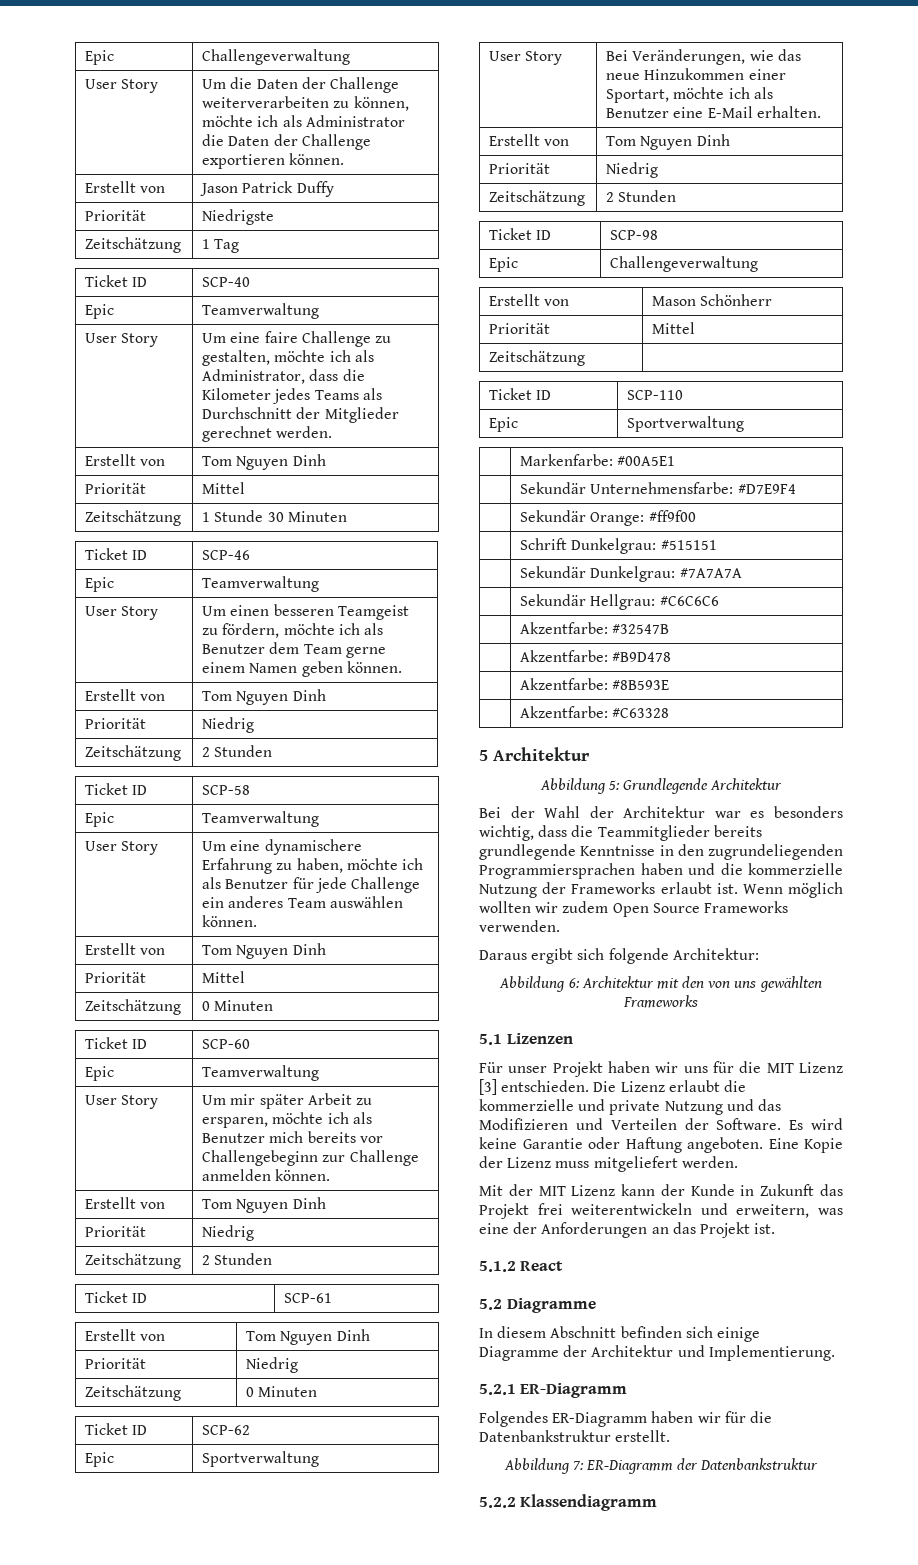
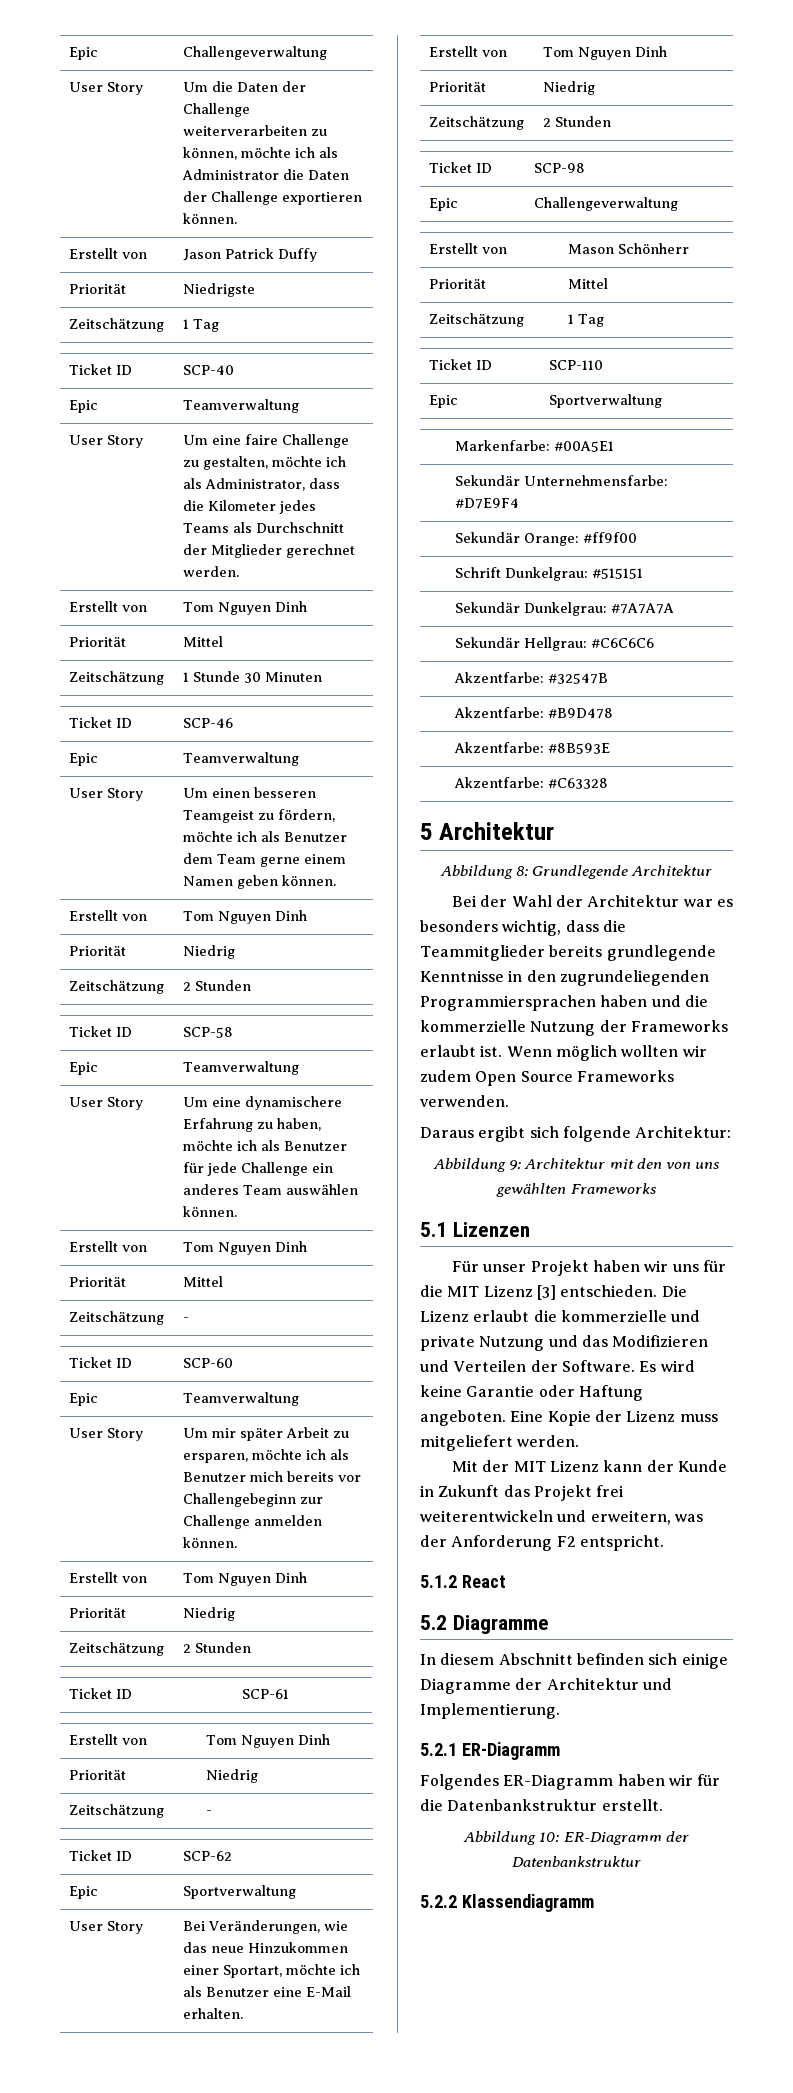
[202,1000,274,1011] 0 Minuten -> [183,1317,190,1322] -
[246,1386,318,1397] 0 Minuten -> [206,1810,213,1815] -
(586, 358) none -> [568,314,605,327] 1 Tag
[607,780,620,790] 5: -> [515,866,528,876] 8:
[568,978,580,988] 6: -> [508,1160,521,1170] 9:
[479,1222,776,1238] eine der Anforderungen an das Projekt ist. -> [420,1535,664,1551] der Anforderung F2 entspricht.
[572,1461,584,1470] 7: -> [539,1832,560,1842] 10:

